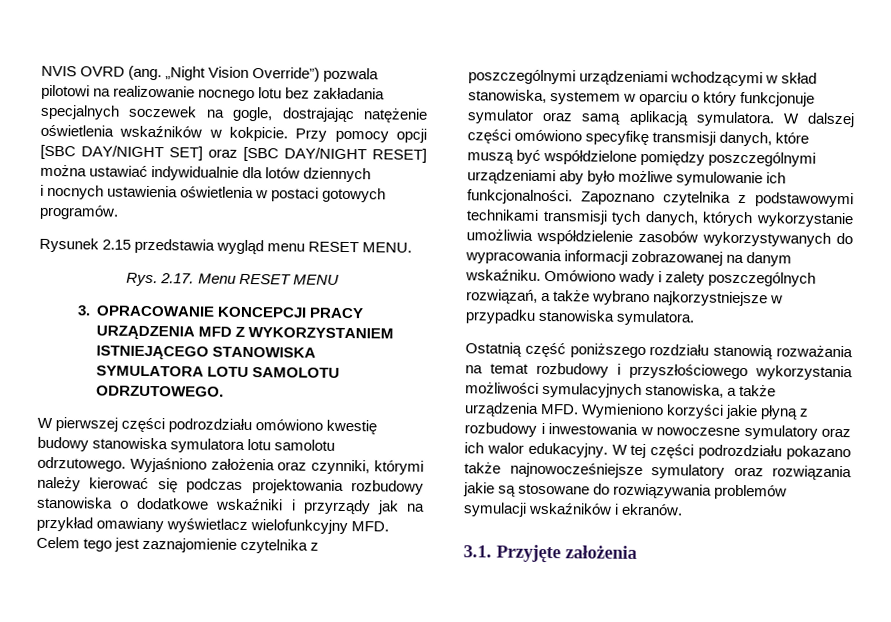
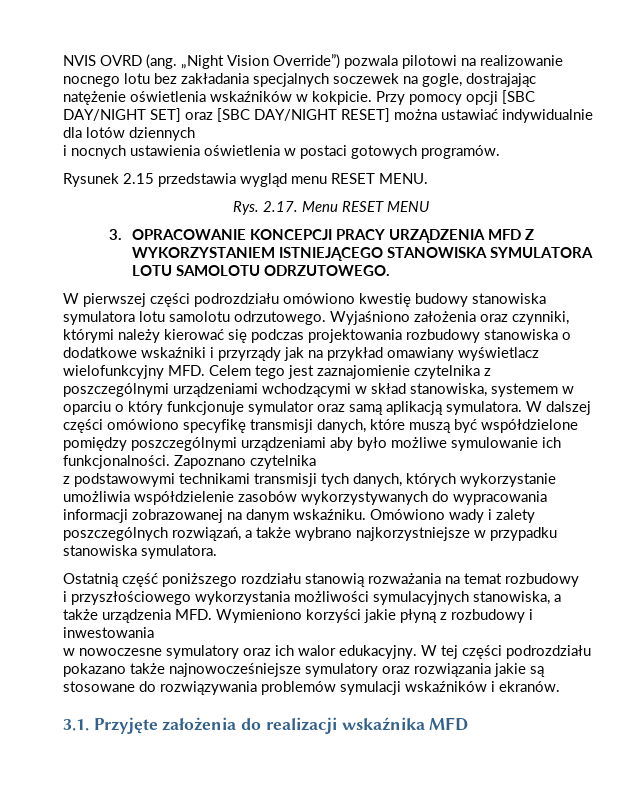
(731, 198) none -> (316, 462) //
(609, 370) none -> (579, 580) //
(638, 429) none -> (154, 632) //
(637, 552) none -> [241,717,469,734] do realizacji wskaźnika MFD

